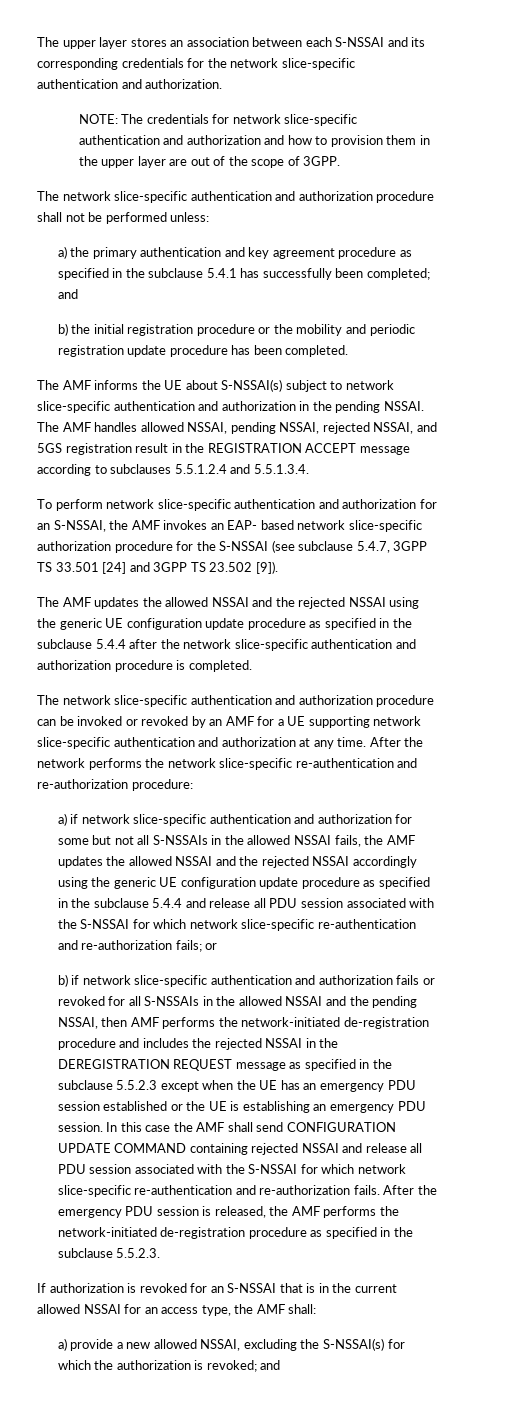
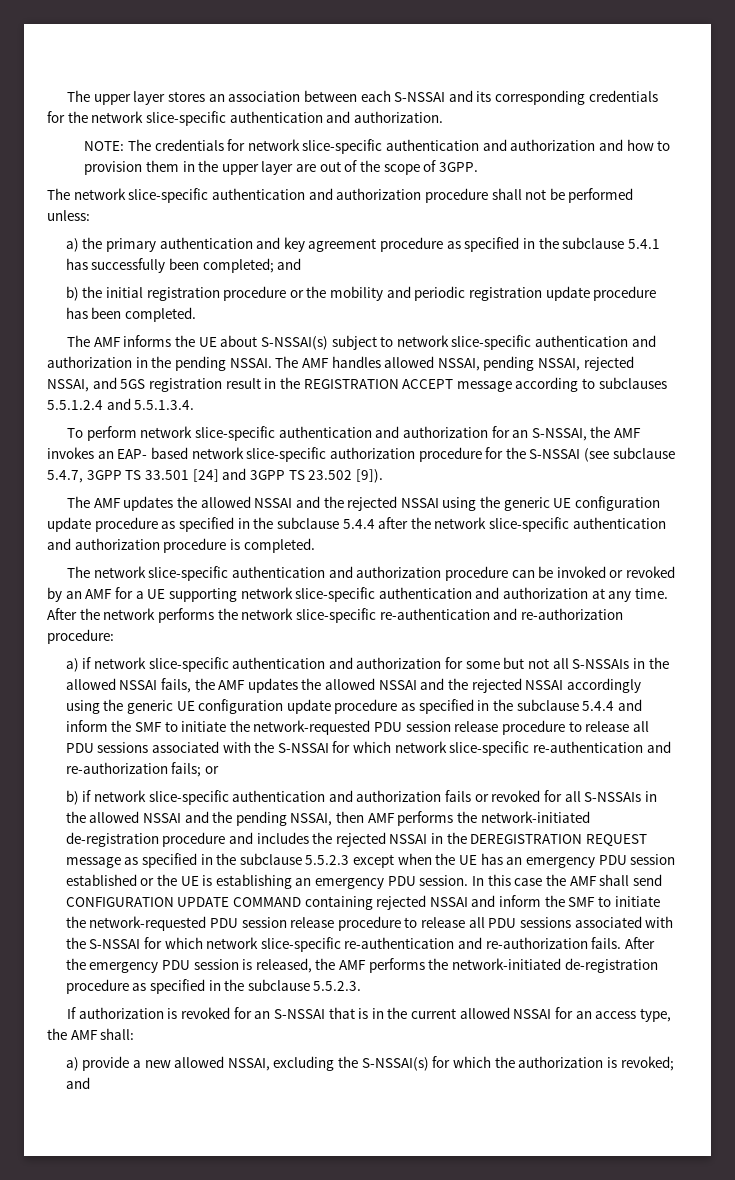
[209,898,343,908] release all PDU session -> [65,720,649,735] [65,742,149,753] inform the SMF to initiate the network-requested PDU session release procedure to release all PDU sessions
[365,1143,423,1153] [57,1164,132,1174] release all PDU session -> [499,895,660,907] [65,916,572,931] inform the SMF to initiate the network-requested PDU session release procedure to release all PDU sessions

